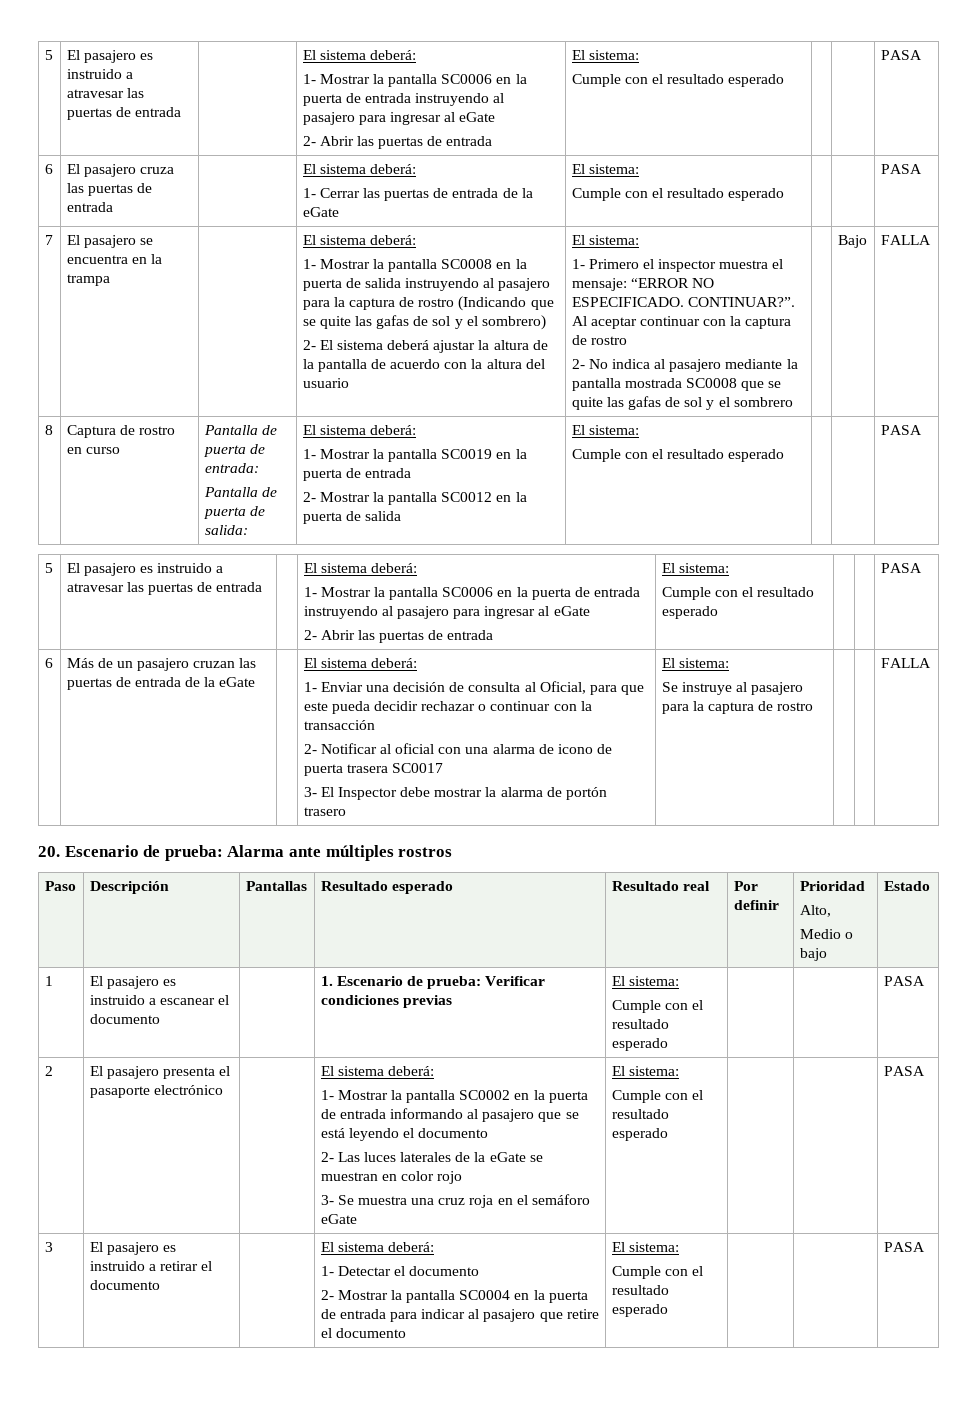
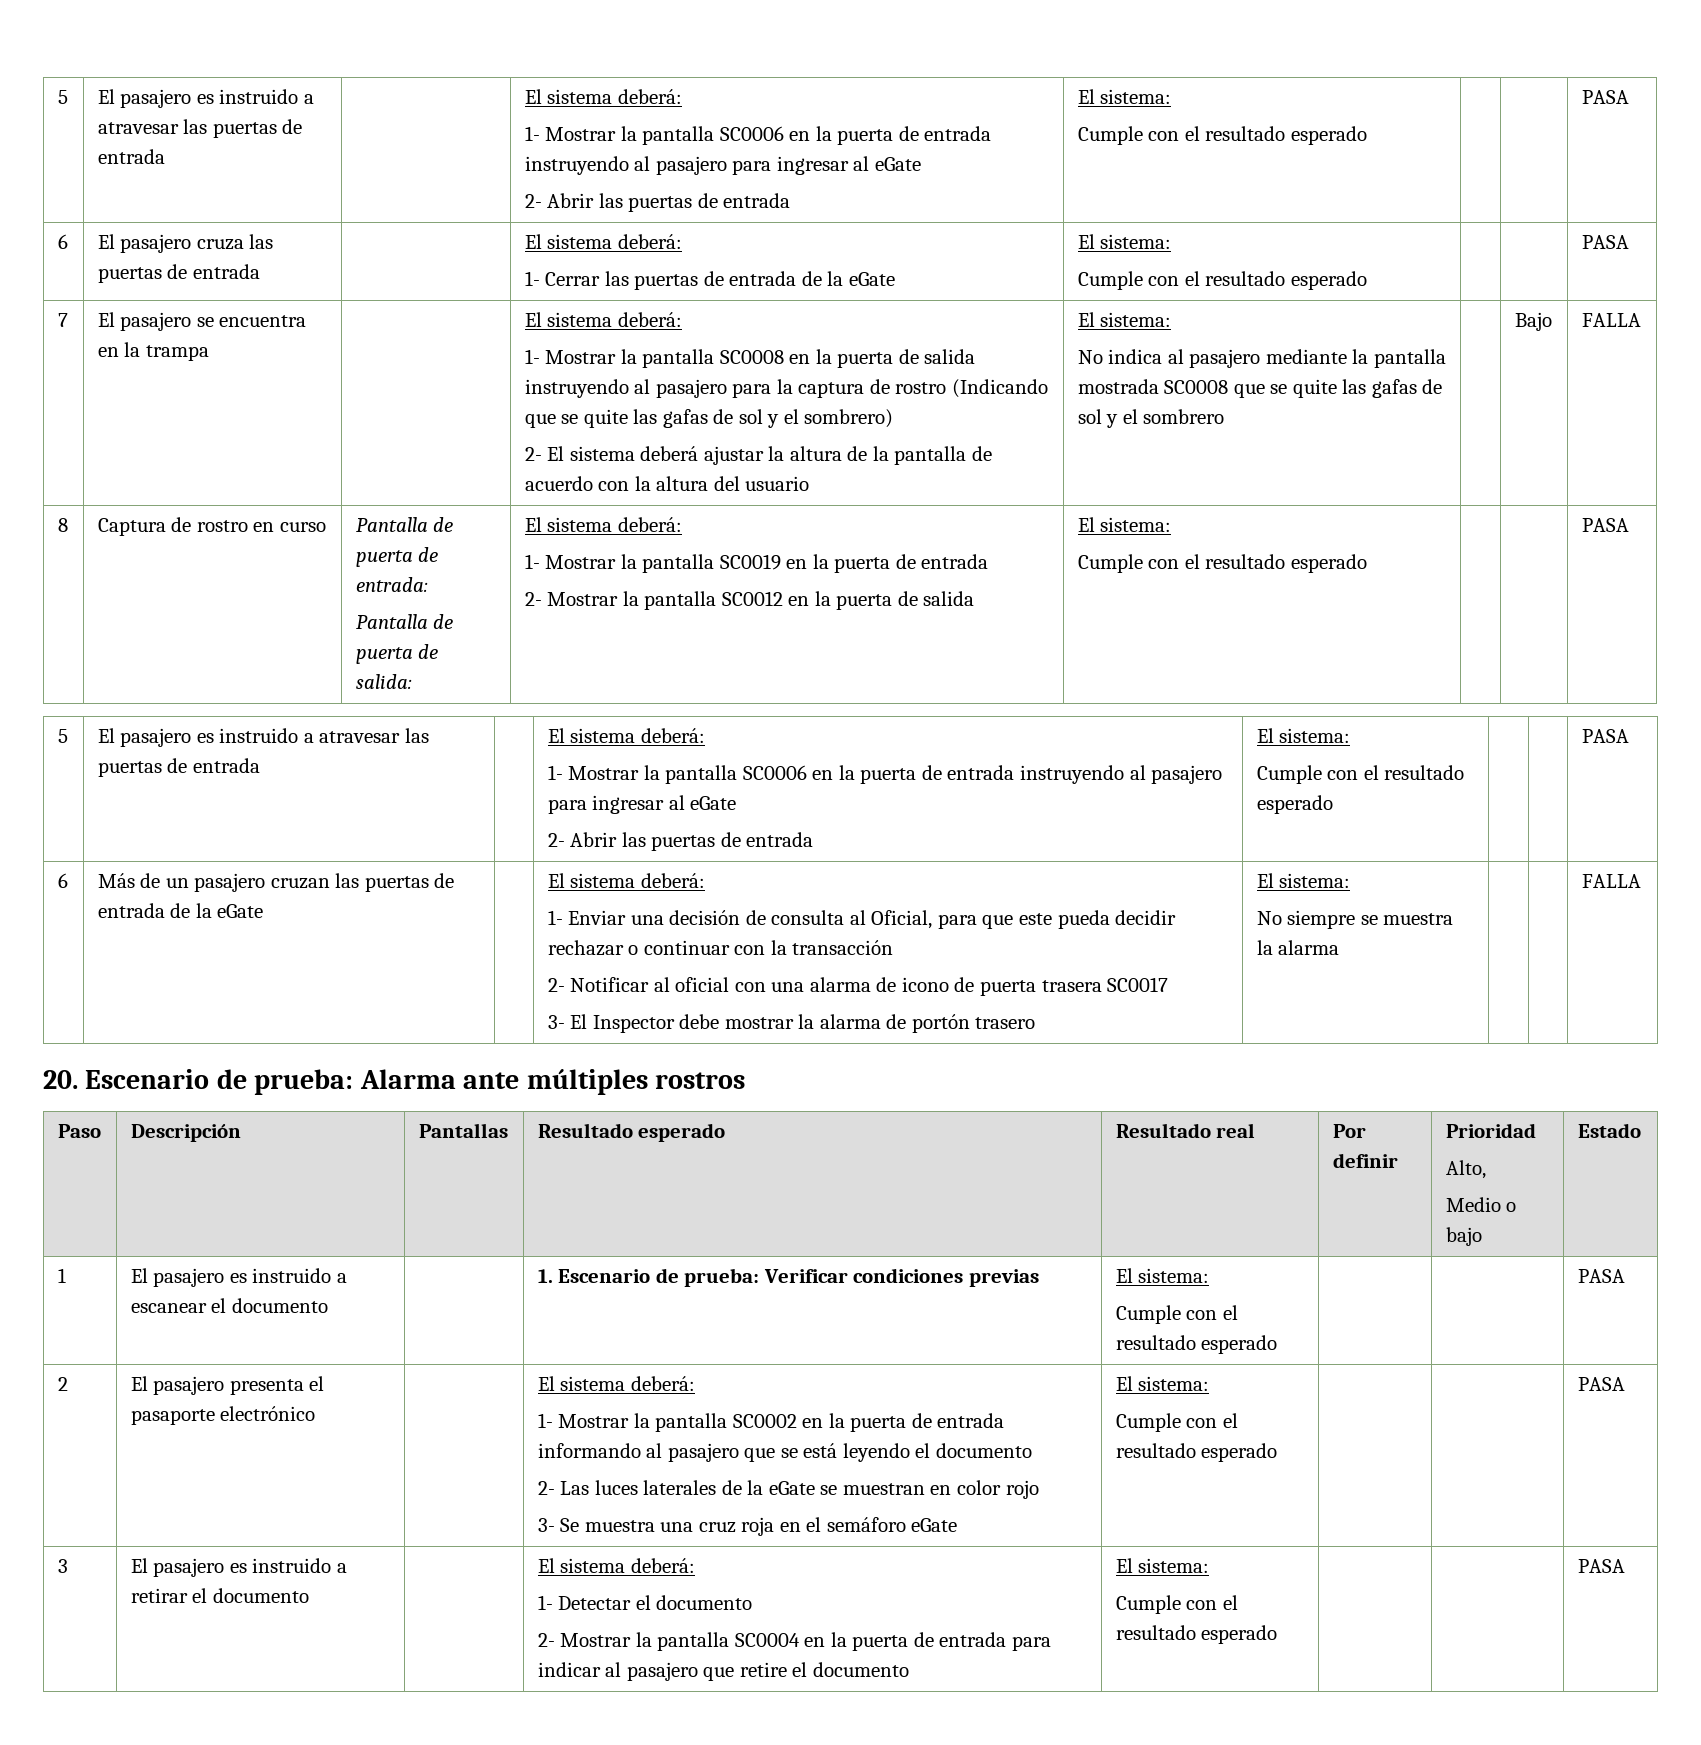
[571,259,784,272] [571,278,714,291] [571,297,795,307] [571,316,792,329] [571,335,627,345] [571,359,585,369] 1- Primero el inspector muestra el mensaje: “ERROR NO ESPECIFICADO. CONTINUAR?”. Al aceptar continuar con la captura de rostro // 2- -> (1172, 319) none
[661,682,804,695] [661,701,814,714] Se instruye al pasajero para la captura de rostro -> [1256,910,1454,929] [1256,940,1340,955] No siempre se muestra la alarma

